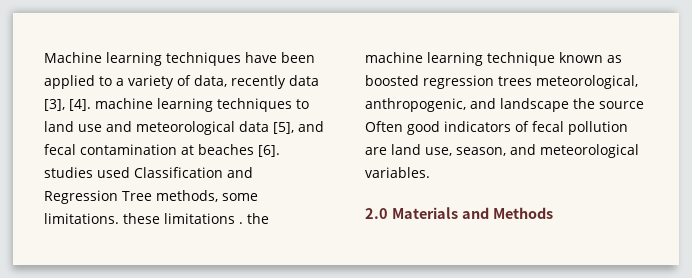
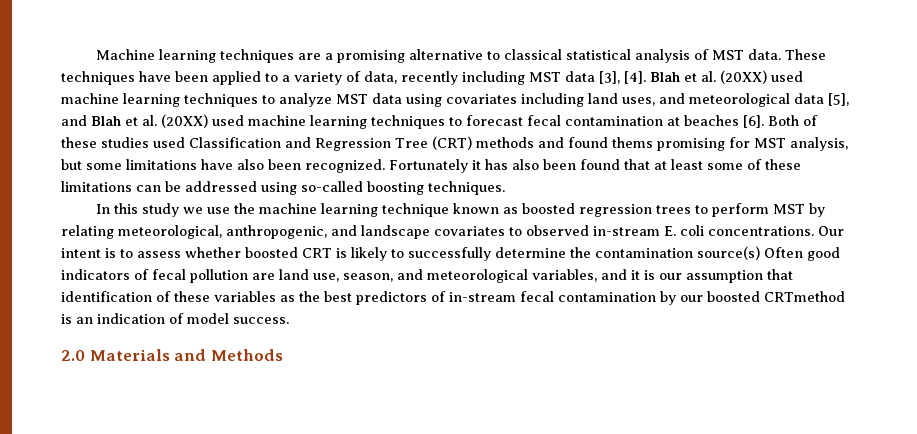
(241, 59) none -> [298,49,827,63] [61,71,135,85] are a promising alternative to classical statistical analysis of MST data. These techniques
(286, 82) none -> [462,71,561,85] including MST
[95,98,309,112] [44,121,102,132] machine learning techniques to land use -> [650,70,803,84] [61,93,655,107] Blah et al. (20XX) used machine learning techniques to analyze MST data using covariates including land uses,
(324, 126) none -> [91,114,523,129] Blah et al. (20XX) used machine learning techniques to forecast
(280, 151) none -> [768,115,818,126] [61,137,97,148] Both of these
[156,190,258,202] [44,213,243,224] methods, some limitations. these limitations . -> [432,136,848,151] [61,159,801,173] [61,181,505,195] [96,203,231,217] (CRT) methods and found thems promising for MST analysis, but some limitations have also been recognized. Fortunately it has also been found that at least some of these limitations can be addressed using so-called boosting techniques. // In this study we use
[536,75,638,89] [365,98,644,112] meteorological, anthropogenic, and landscape the source -> [695,203,826,217] [61,225,844,239] [61,246,760,261] to perform MST by relating meteorological, anthropogenic, and landscape covariates to observed in-stream E. coli concentrations. Our intent is to assess whether boosted CRT is likely to successfully determine the contamination source(s)
[365,167,430,178] variables. -> [532,269,793,283] [61,291,845,305] [61,313,289,324] variables, and it is our assumption that identification of these variables as the best predictors of in-stream fecal contamination by our boosted CRTmethod is an indication of model success.

